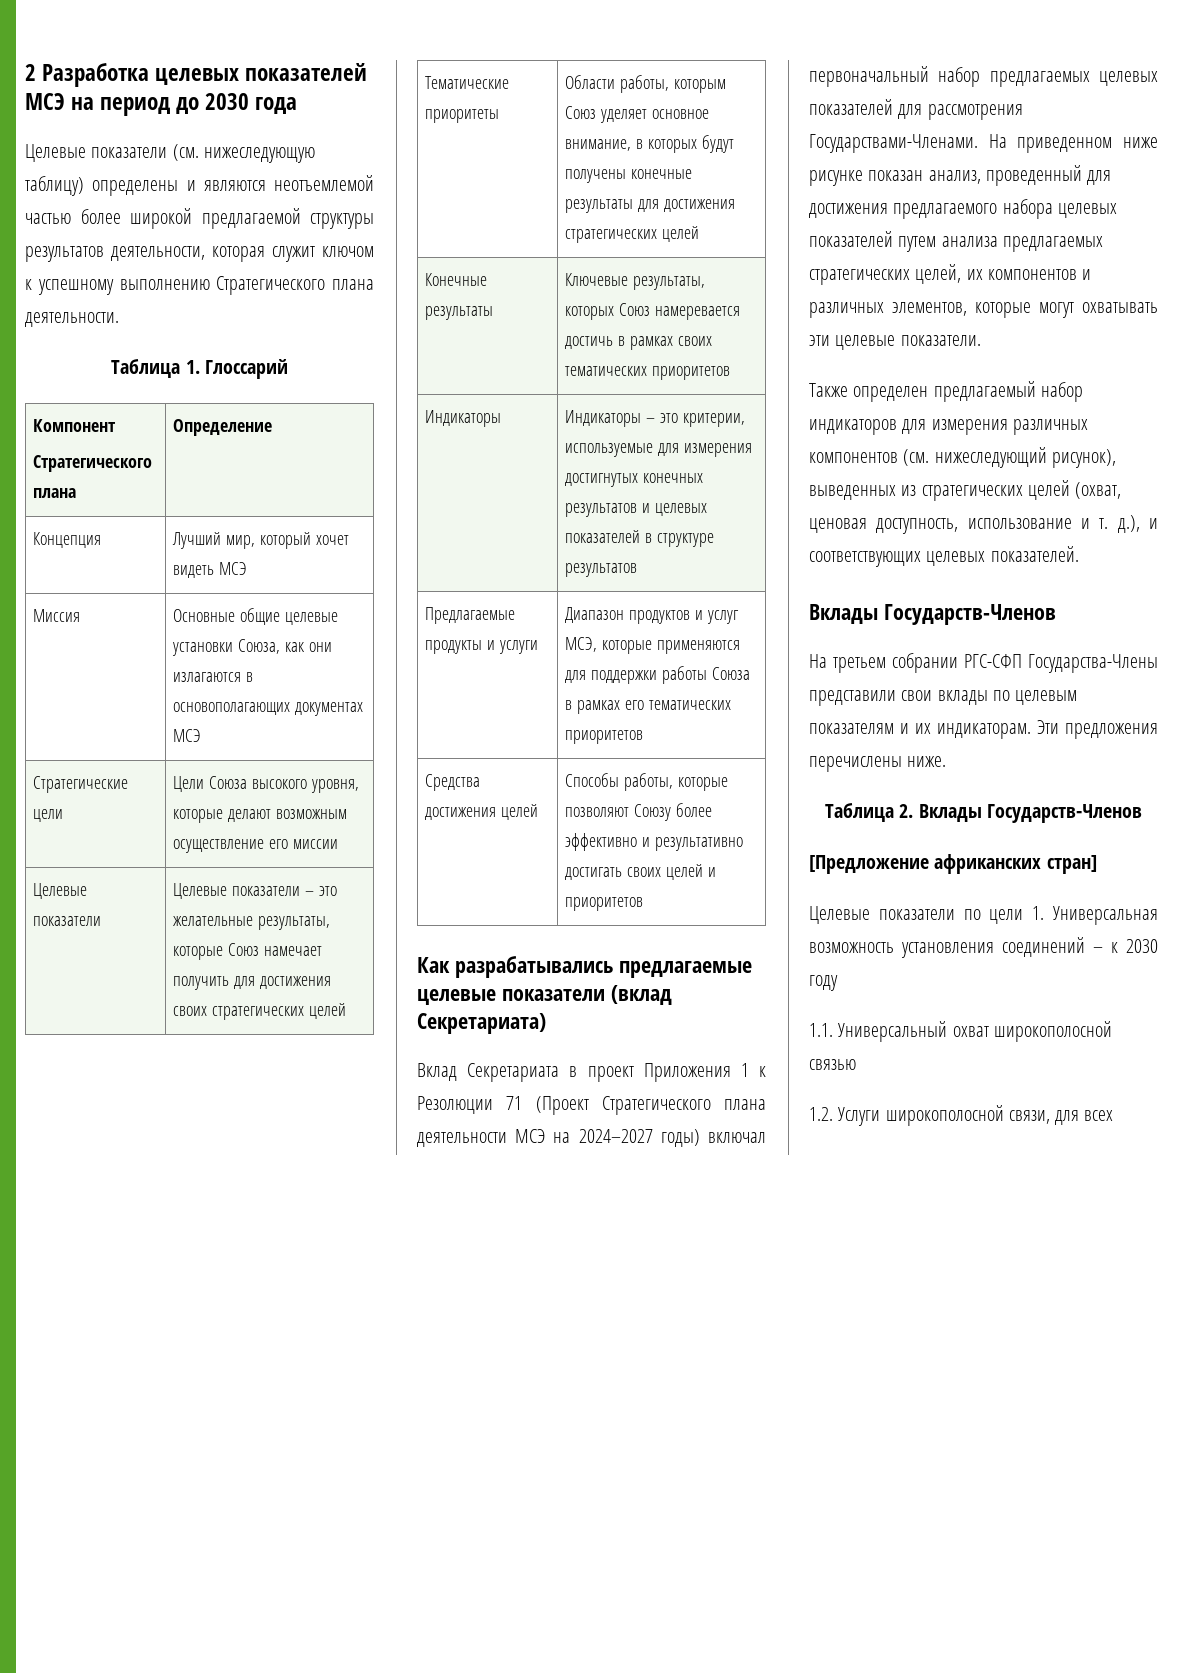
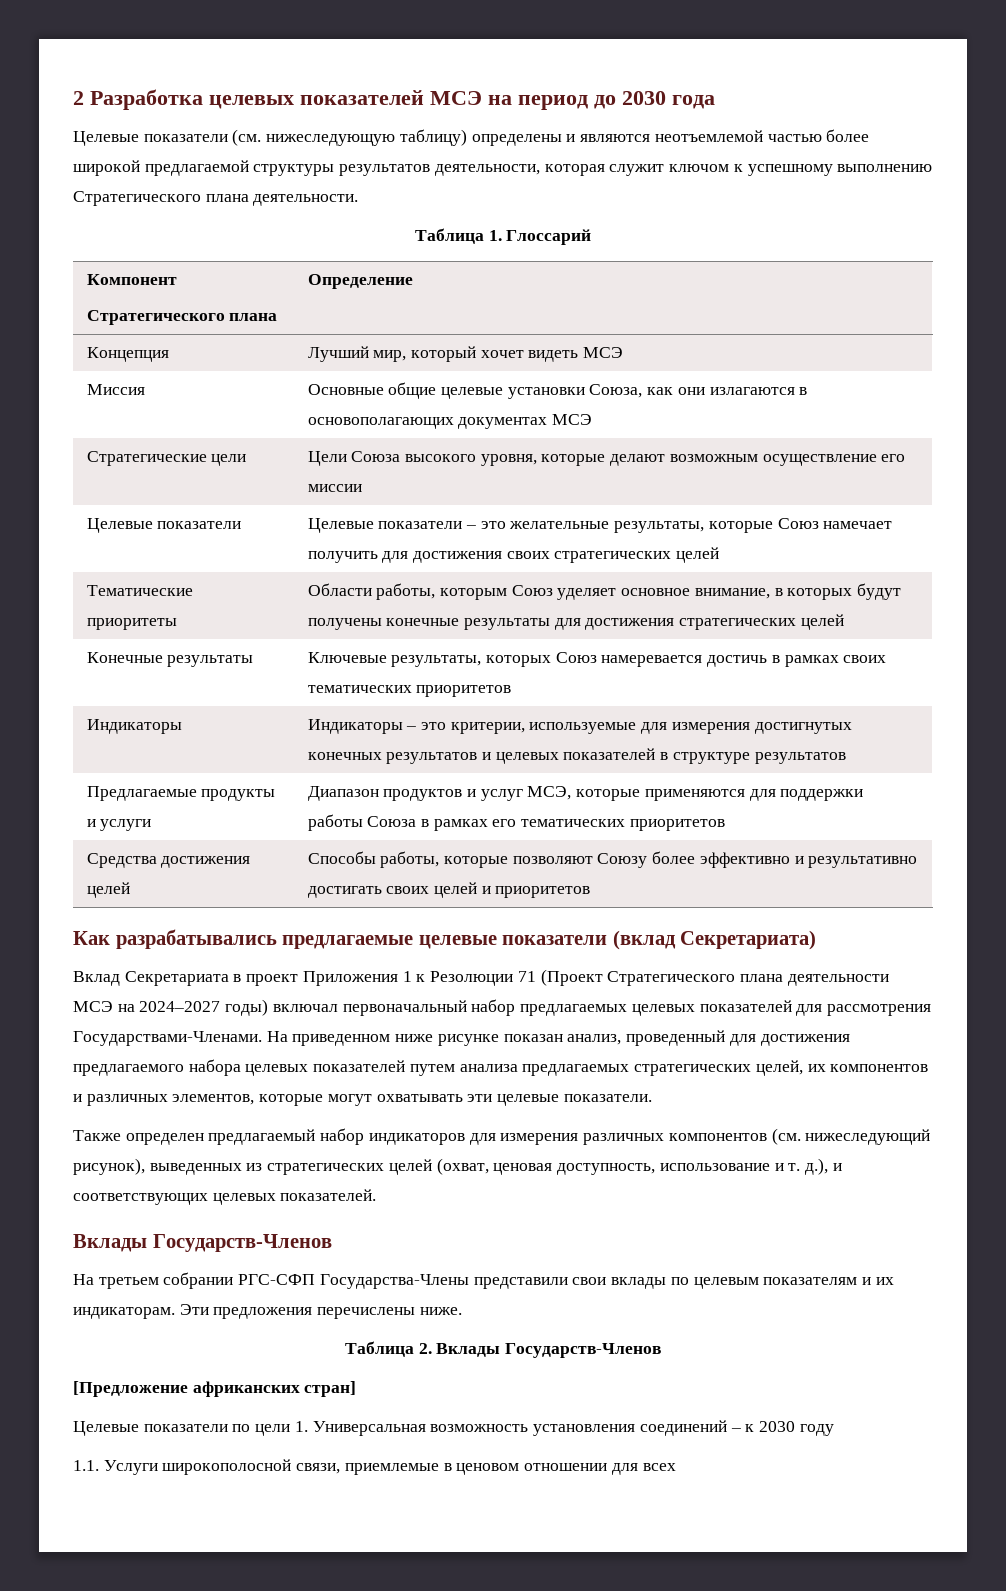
[838,1021,1112,1042] [809,1059,856,1070] [809,1105,1050,1126] Универсальный охват широкополосной связью // 1.2. Услуги широкополосной связи, -> [103,1459,608,1475] Услуги широкополосной связи, приемлемые в ценовом отношении

